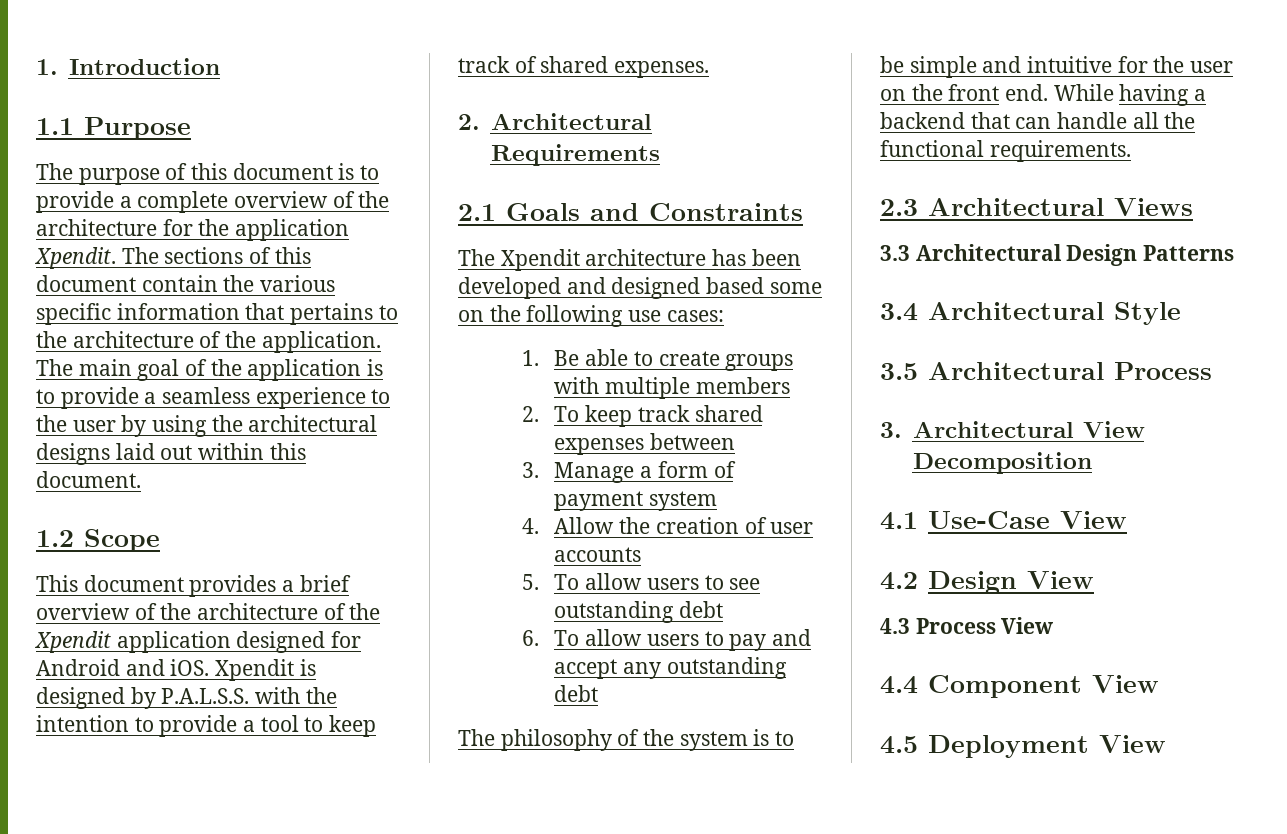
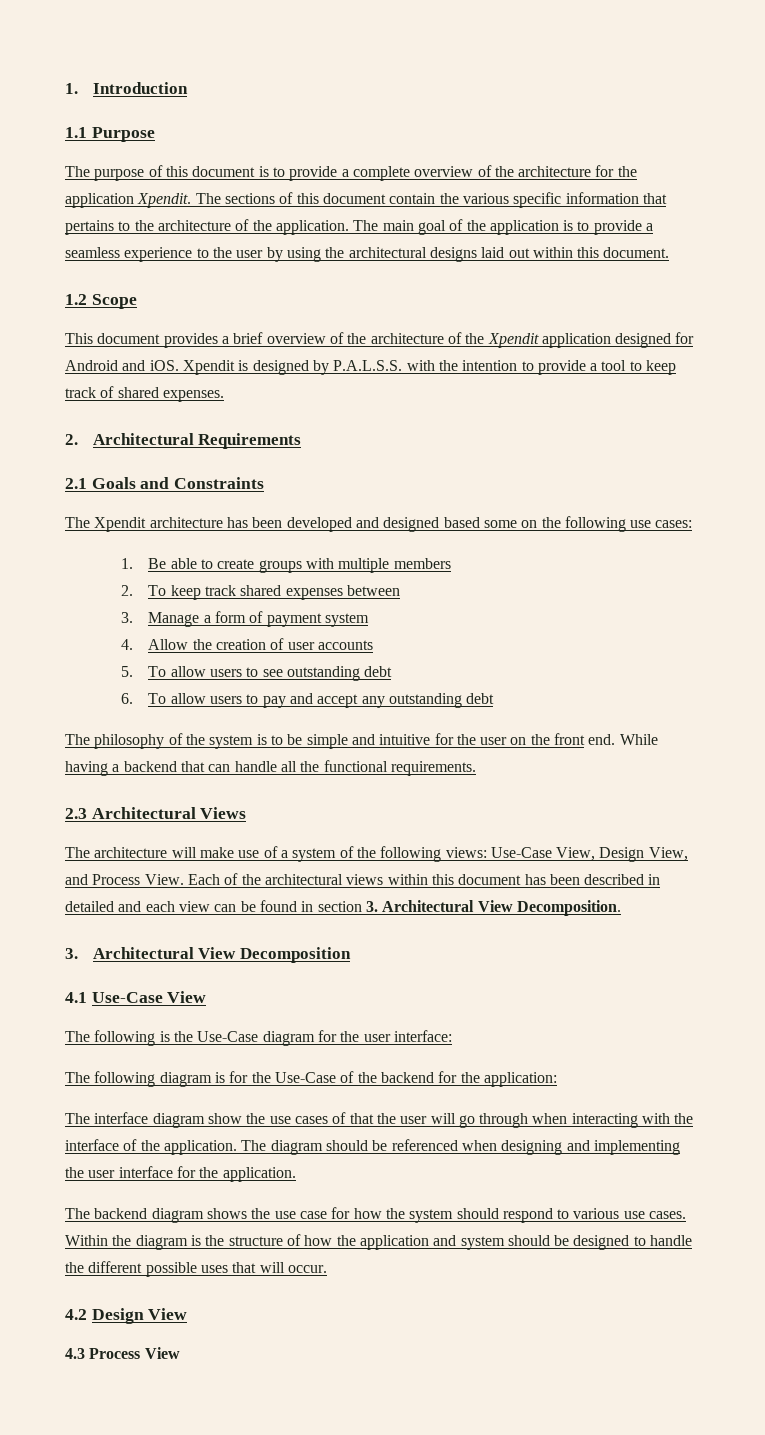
[880,244,1235,266] [880,302,1181,325] [880,362,1212,380] 3.3 Architectural Design Patterns // 3.4 Architectural Style // 3.5 Architectural Process -> [65,846,688,862] [65,873,661,885] [65,900,621,916] The architecture will make use of a system of the following views: Use-Case View, Design View, and Process View. Each of the architectural views within this document has been described in detailed and each view can be found in section 3. Architectural View Decomposition.
(1127, 520) none -> [65,1030,452,1046] [65,1071,557,1087] [65,1112,694,1128] [65,1139,680,1155] [65,1166,296,1182] [65,1207,687,1223] [65,1234,693,1250] [65,1261,327,1277] // The following is the Use-Case diagram for the user interface: // The following diagram is for the Use-Case of the backend for the application: // The interface diagram show the use cases of that the user will go through when interacting with the interface of the application. The diagram should be referenced when designing and implementing the user interface for the application. // The backend diagram shows the use case for how the system should respond to various use cases. Within the diagram is the structure of how the application and system should be designed to handle the different possible uses that will occur.
[880,675,1159,698] [880,735,1166,758] // 4.4 Component View // 4.5 Deployment View -> (180, 1353) none

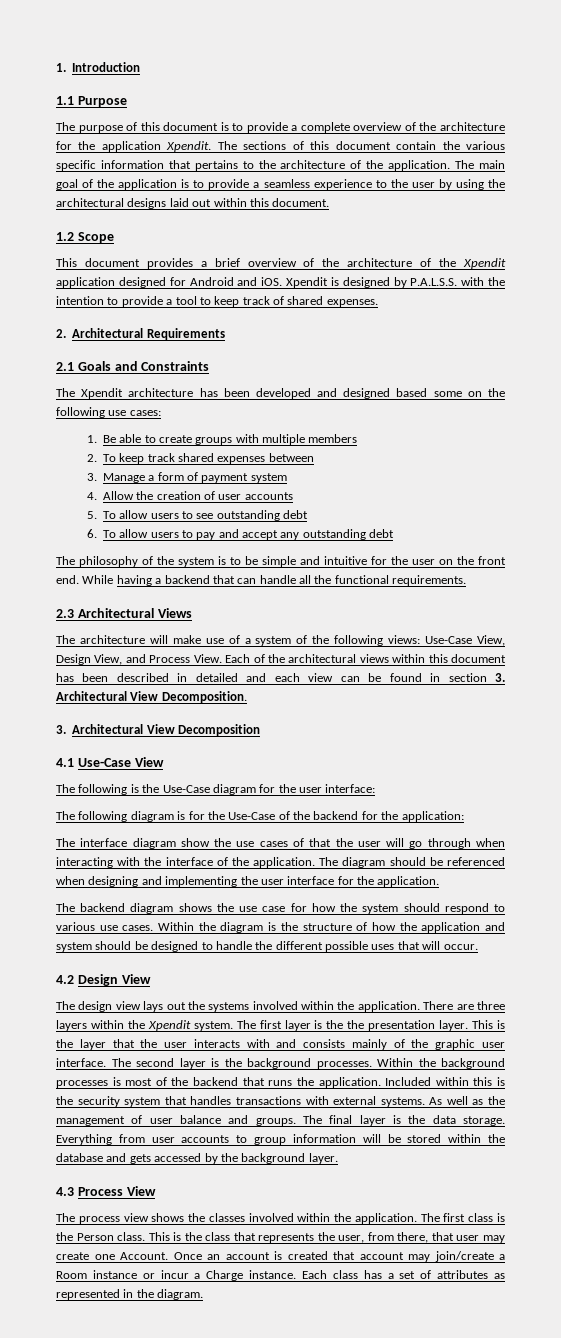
[65,1347,180,1359] 4.3 Process View -> [56,1001,505,1012] [56,1020,506,1031] [56,1039,506,1050] [56,1058,505,1069] [56,1077,506,1088] [56,1096,505,1107] [56,1115,505,1126] [56,1134,505,1145] [56,1153,338,1164] [56,1186,156,1196] [56,1213,506,1224] [56,1232,506,1243] [56,1251,505,1262] [56,1270,505,1281] [56,1289,204,1300] The design view lays out the systems involved within the application. There are three layers within the Xpendit system. The first layer is the the presentation layer. This is the layer that the user interacts with and consists mainly of the graphic user interface. The second layer is the background processes. Within the background processes is most of the backend that runs the application. Included within this is the security system that handles transactions with external systems. As well as the management of user balance and groups. The final layer is the data storage. Everything from user accounts to group information will be stored within the database and gets accessed by the background layer. // 4.3 Process View // The process view shows the classes involved within the application. The first class is the Person class. This is the class that represents the user, from there, that user may create one Account. Once an account is created that account may join/create a Room instance or incur a Charge instance. Each class has a set of attributes as represented in the diagram.

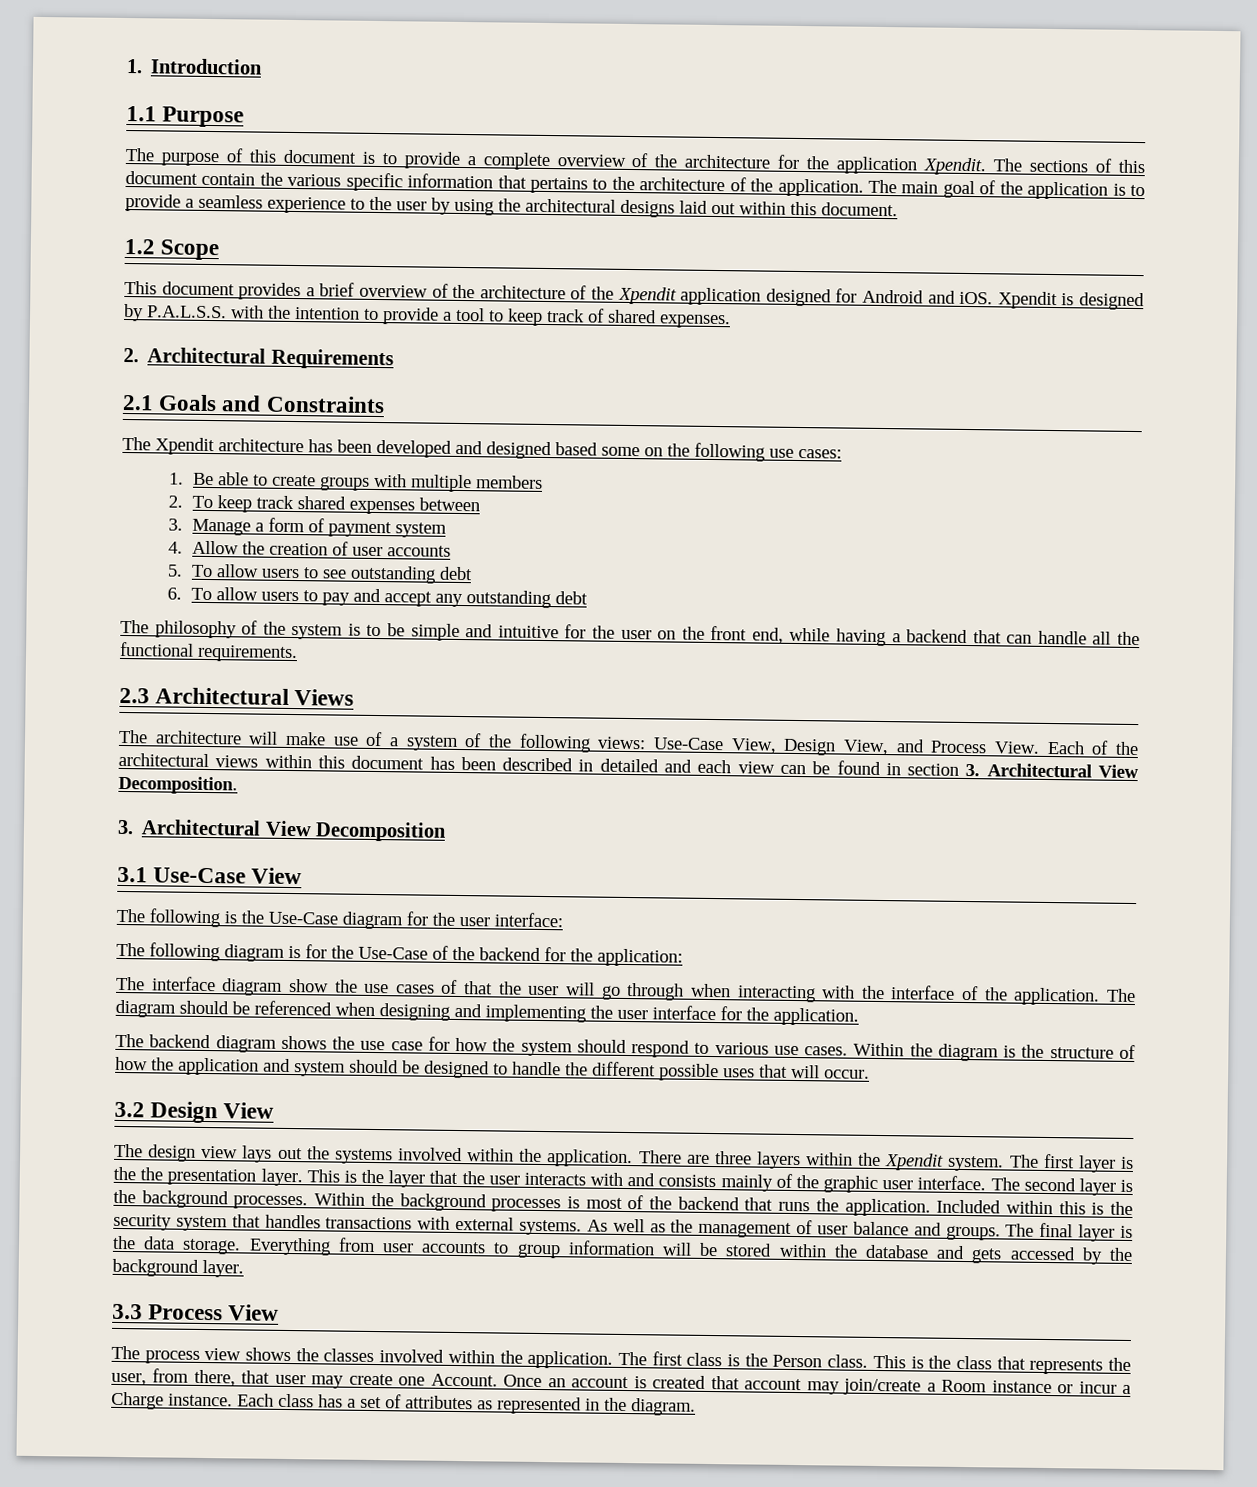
[56,575,114,584] end. While -> [751,627,831,644] end, while
[56,758,74,767] 4.1 -> [117,866,148,883] 3.1
[56,975,74,984] 4.2 -> [114,1101,145,1118] 3.2
[56,1187,74,1196] 4.3 -> [112,1303,143,1320] 3.3

